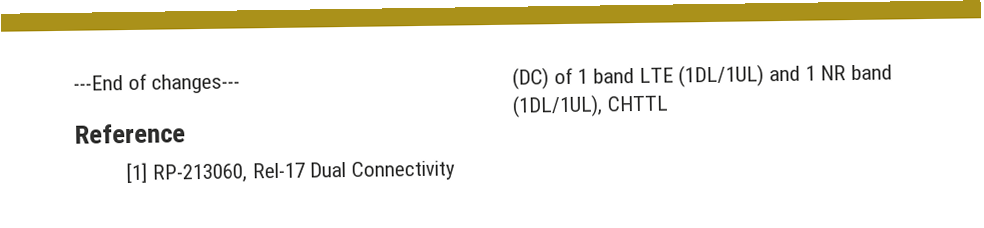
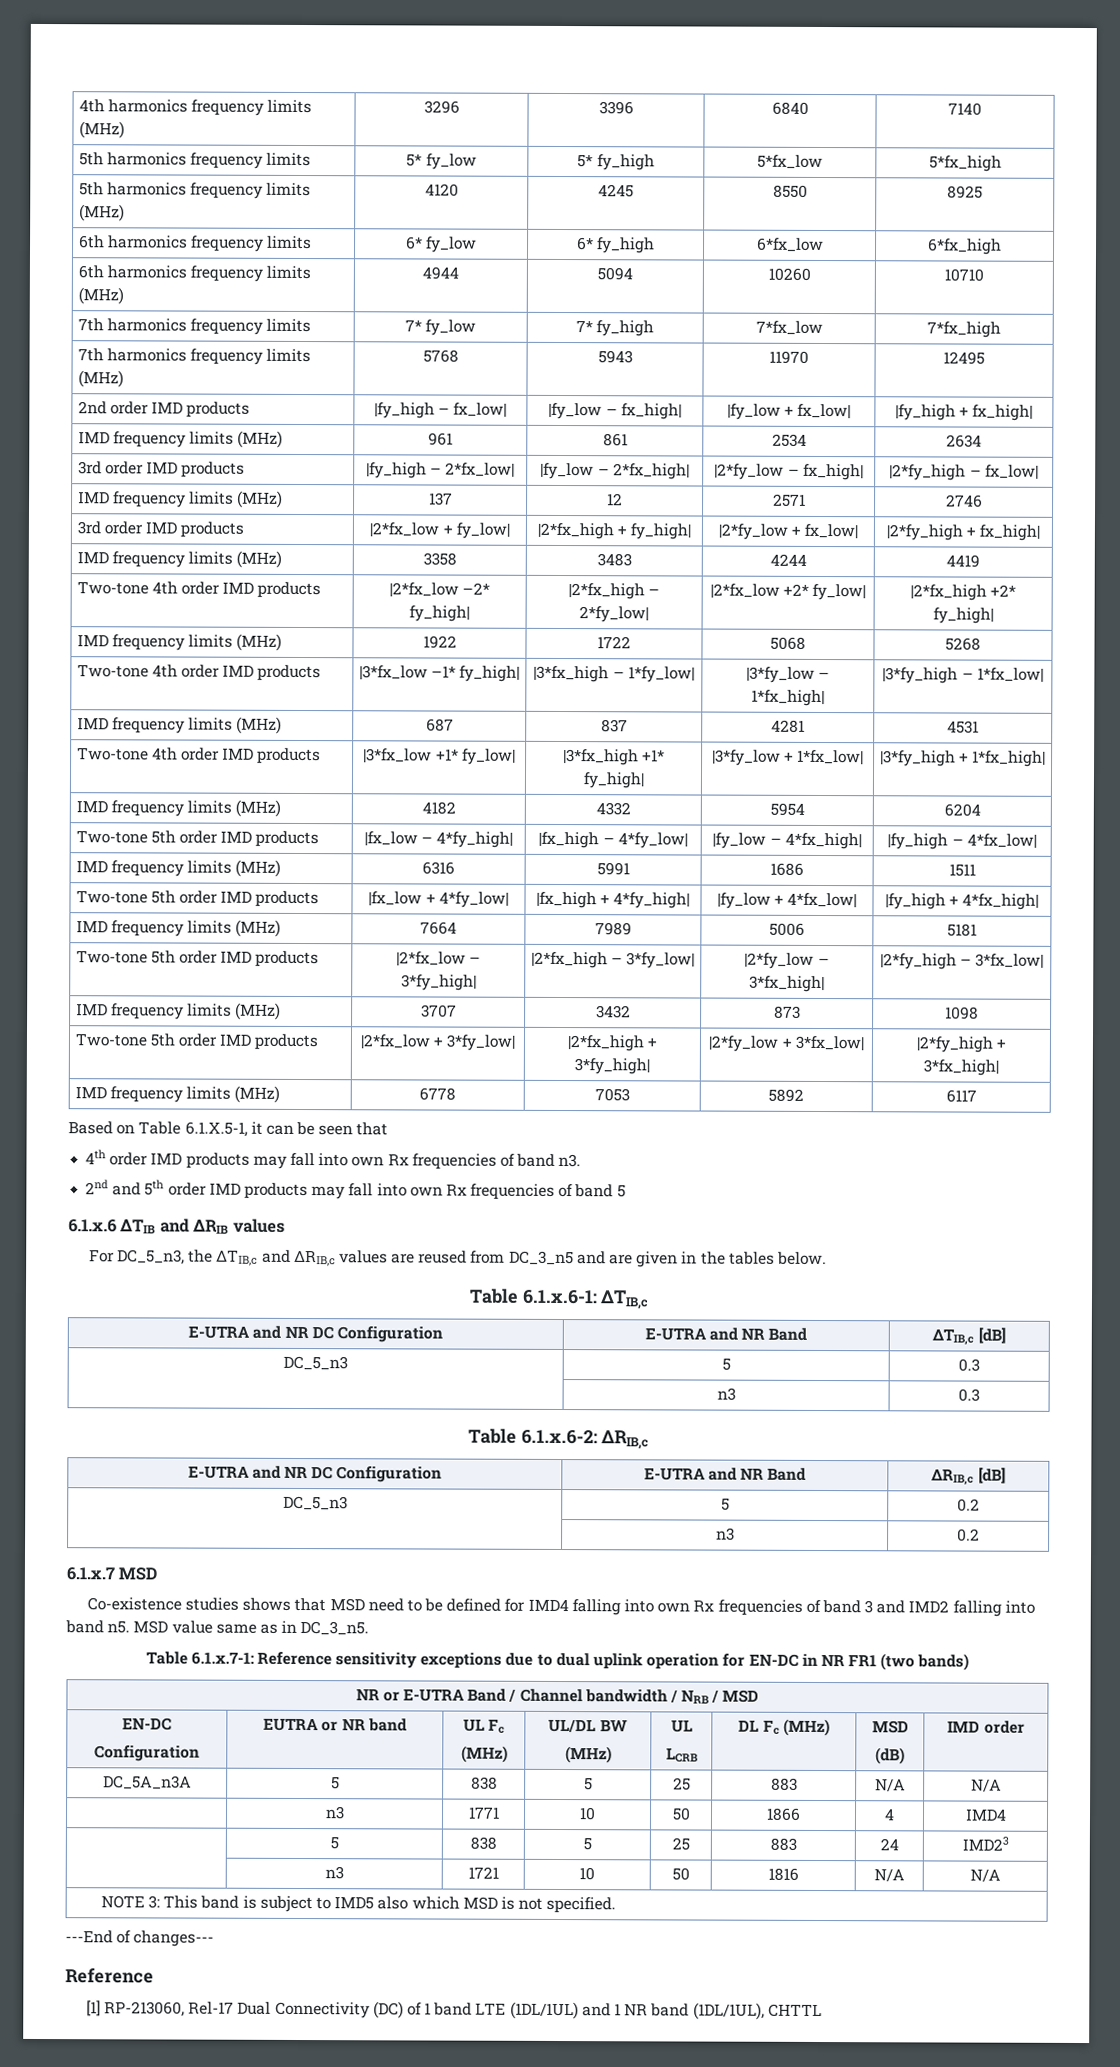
(73, 83) none -> [78,99,313,116] [78,121,125,139] [423,100,460,114] [598,101,634,115] [771,101,809,115] [948,102,982,116] [78,152,312,169] [406,153,477,170] [577,154,655,171] [757,154,823,170] [928,155,1002,172] [78,182,312,199] [78,204,125,222] [424,183,459,197] [598,184,634,198] [772,184,808,198] [947,185,983,199] [78,235,313,252] [405,236,478,253] [576,237,656,254] [756,237,824,253] [927,238,1002,255] [77,265,312,282] [77,287,124,305] [422,266,459,280] [597,267,633,281] [767,267,811,281] [944,268,984,282] [77,318,312,335] [404,319,477,336] [575,320,655,337] [755,320,823,336] [927,321,1001,338] [77,348,312,365] [77,370,124,388] [422,349,459,363] [597,350,633,364] [769,350,809,364] [943,351,985,365] [77,401,251,418] [373,402,508,419] [548,402,682,420] [726,403,852,420] [894,404,1034,421] [77,430,284,448] [428,432,453,446] [602,433,628,447] [771,433,807,447] [946,434,982,448] [77,461,246,478] [365,462,516,479] [540,462,690,480] [714,463,864,481] [889,464,1039,481] [77,490,284,508] [428,492,453,506] [607,493,623,506] [772,493,806,507] [945,494,983,508] [76,521,245,538] [369,522,510,539] [536,522,692,540] [717,523,859,540] [885,524,1041,541] [76,550,283,568] [422,552,457,566] [596,553,632,567] [769,553,807,566] [946,554,980,568] [76,581,322,599] [388,582,491,598] [409,605,470,622] [567,583,661,600] [579,606,649,623] [709,583,867,601] [909,584,1017,601] [932,607,994,624] [76,633,283,651] [422,635,457,649] [597,636,631,649] [770,636,806,650] [945,637,981,651] [76,664,322,682] [358,665,521,682] [533,665,695,683] [745,666,831,683] [751,689,825,707] [882,667,1044,684] [76,716,283,734] [425,718,454,732] [600,719,628,733] [771,719,805,733] [947,720,979,734] [76,747,322,765] [363,748,516,765] [562,749,666,766] [582,772,645,789] [711,749,865,766] [879,750,1047,767] [75,799,282,817] [421,801,456,815] [595,802,631,816] [769,802,805,816] [943,803,981,817] [75,830,320,848] [363,831,514,848] [538,831,688,849] [712,832,862,850] [887,833,1037,850] [75,859,282,877] [422,861,455,875] [596,862,630,876] [770,862,804,876] [948,863,976,877] [75,890,320,908] [368,891,509,908] [535,891,691,909] [716,892,858,909] [884,893,1040,910] [75,919,282,937] [420,921,457,935] [594,922,632,936] [769,922,805,936] [947,923,977,937] [75,950,320,968] [395,951,482,967] [400,974,477,991] [530,951,696,969] [744,952,830,969] [749,975,825,993] [879,953,1045,970] [75,1002,282,1020] [420,1004,457,1018] [595,1005,631,1019] [773,1005,801,1019] [945,1006,979,1020] [74,1033,319,1051] [359,1034,516,1051] [566,1035,658,1052] [574,1058,650,1075] [708,1035,864,1052] [915,1036,1007,1053] [923,1059,999,1076] [74,1085,281,1103] [419,1087,456,1101] [594,1088,630,1102] [768,1088,804,1102] [945,1089,977,1103] [68,1121,389,1137] [85,1149,582,1170] [85,1179,626,1200] [68,1218,285,1234] [88,1249,827,1268] [468,1288,650,1310] [188,1325,443,1343] [644,1327,808,1341] [932,1327,1006,1345] [283,1355,348,1371] [721,1357,731,1371] [958,1358,980,1372] [716,1387,736,1401] [958,1388,980,1402] [467,1428,650,1450] [187,1465,443,1483] [643,1467,807,1481] [931,1467,1006,1485] [282,1495,348,1511] [720,1497,730,1511] [957,1498,980,1512] [715,1527,735,1541] [957,1528,980,1542] [66,1567,158,1581] [86,1597,1035,1617] [65,1620,370,1636] [145,1651,970,1671] [355,1688,760,1704] [122,1717,172,1731] [94,1745,200,1762] [263,1717,407,1732] [462,1718,506,1734] [460,1745,508,1763] [548,1718,628,1733] [564,1746,612,1764] [670,1719,693,1733] [665,1747,698,1763] [738,1718,830,1737] [871,1720,909,1734] [875,1747,905,1765] [947,1720,1025,1734] [102,1775,192,1790] [330,1776,340,1790] [470,1776,498,1790] [583,1777,593,1791] [672,1777,691,1791] [770,1777,798,1791] [874,1778,906,1792] [970,1778,1002,1792] [324,1806,345,1820] [467,1806,500,1819] [579,1807,596,1821] [671,1807,691,1821] [766,1807,801,1821] [884,1808,895,1821] [964,1808,1007,1821] [329,1836,339,1850] [469,1836,497,1850] [582,1837,592,1851] [671,1837,690,1851] [769,1837,797,1851] [879,1838,899,1851] [961,1836,1009,1851] [324,1866,344,1880] [467,1866,499,1879] [579,1867,595,1881] [671,1867,690,1881] [767,1867,799,1881] [873,1868,905,1882] [969,1868,1001,1882] [100,1895,617,1914] 4th harmonics frequency limits (MHz) | 3296 | 3396 | 6840 | 7140 // 5th harmonics frequency limits | 5* fy_low | 5* fy_high | 5*fx_low | 5*fx_high // 5th harmonics frequency limits (MHz) | 4120 | 4245 | 8550 | 8925 // 6th harmonics frequency limits | 6* fy_low | 6* fy_high | 6*fx_low | 6*fx_high // 6th harmonics frequency limits (MHz) | 4944 | 5094 | 10260 | 10710 // 7th harmonics frequency limits | 7* fy_low | 7* fy_high | 7*fx_low | 7*fx_high // 7th harmonics frequency limits (MHz) | 5768 | 5943 | 11970 | 12495 // 2nd order IMD products | |fy_high – fx_low| | |fy_low – fx_high| | |fy_low + fx_low| | |fy_high + fx_high| // IMD frequency limits (MHz) | 961 | 861 | 2534 | 2634 // 3rd order IMD products | |fy_high – 2*fx_low| | |fy_low – 2*fx_high| | |2*fy_low – fx_high| | |2*fy_high – fx_low| // IMD frequency limits (MHz) | 137 | 12 | 2571 | 2746 // 3rd order IMD products | |2*fx_low + fy_low| | |2*fx_high + fy_high| | |2*fy_low + fx_low| | |2*fy_high + fx_high| // IMD frequency limits (MHz) | 3358 | 3483 | 4244 | 4419 // Two-tone 4th order IMD products | |2*fx_low –2* fy_high| | |2*fx_high – 2*fy_low| | |2*fx_low +2* fy_low| | |2*fx_high +2* fy_high| // IMD frequency limits (MHz) | 1922 | 1722 | 5068 | 5268 // Two-tone 4th order IMD products | |3*fx_low –1* fy_high| | |3*fx_high – 1*fy_low| | |3*fy_low – 1*fx_high| | |3*fy_high – 1*fx_low| // IMD frequency limits (MHz) | 687 | 837 | 4281 | 4531 // Two-tone 4th order IMD products | |3*fx_low +1* fy_low| | |3*fx_high +1* fy_high| | |3*fy_low + 1*fx_low| | |3*fy_high + 1*fx_high| // IMD frequency limits (MHz) | 4182 | 4332 | 5954 | 6204 // Two-tone 5th order IMD products | |fx_low – 4*fy_high| | |fx_high – 4*fy_low| | |fy_low – 4*fx_high| | |fy_high – 4*fx_low| // IMD frequency limits (MHz) | 6316 | 5991 | 1686 | 1511 // Two-tone 5th order IMD products | |fx_low + 4*fy_low| | |fx_high + 4*fy_high| | |fy_low + 4*fx_low| | |fy_high + 4*fx_high| // IMD frequency limits (MHz) | 7664 | 7989 | 5006 | 5181 // Two-tone 5th order IMD products | |2*fx_low – 3*fy_high| | |2*fx_high – 3*fy_low| | |2*fy_low – 3*fx_high| | |2*fy_high – 3*fx_low| // IMD frequency limits (MHz) | 3707 | 3432 | 873 | 1098 // Two-tone 5th order IMD products | |2*fx_low + 3*fy_low| | |2*fx_high + 3*fy_high| | |2*fy_low + 3*fx_low| | |2*fy_high + 3*fx_high| // IMD frequency limits (MHz) | 6778 | 7053 | 5892 | 6117 // Based on Table 6.1.X.5-1, it can be seen that // 4th order IMD products may fall into own Rx frequencies of band n3. // 2nd and 5th order IMD products may fall into own Rx frequencies of band 5 // 6.1.x.6 ∆TIB and ∆RIB values // For DC_5_n3, the ΔTIB,c and ΔRIB,c values are reused from DC_3_n5 and are given in the tables below. // Table 6.1.x.6-1: ΔTIB,c // E-UTRA and NR DC Configuration | E-UTRA and NR Band | ΔTIB,c [dB] // DC_5_n3 | 5 | 0.3 // | n3 | 0.3 // Table 6.1.x.6-2: ΔRIB,c // E-UTRA and NR DC Configuration | E-UTRA and NR Band | ΔRIB,c [dB] // DC_5_n3 | 5 | 0.2 // | n3 | 0.2 // 6.1.x.7 MSD // Co-existence studies shows that MSD need to be defined for IMD4 falling into own Rx frequencies of band 3 and IMD2 falling into band n5. MSD value same as in DC_3_n5. // Table 6.1.x.7-1: Reference sensitivity exceptions due to dual uplink operation for EN-DC in NR FR1 (two bands) // NR or E-UTRA Band / Channel bandwidth / NRB / MSD // EN-DC // Configuration | EUTRA or NR band | UL Fc // (MHz) | UL/DL BW // (MHz) | UL // LCRB | DL Fc (MHz) | MSD // (dB) | IMD order // DC_5A_n3A | 5 | 838 | 5 | 25 | 883 | N/A | N/A // | n3 | 1771 | 10 | 50 | 1866 | 4 | IMD4 // | 5 | 838 | 5 | 25 | 883 | 24 | IMD23 // | n3 | 1721 | 10 | 50 | 1816 | N/A | N/A // NOTE 3: This band is subject to IMD5 also which MSD is not specified. //

